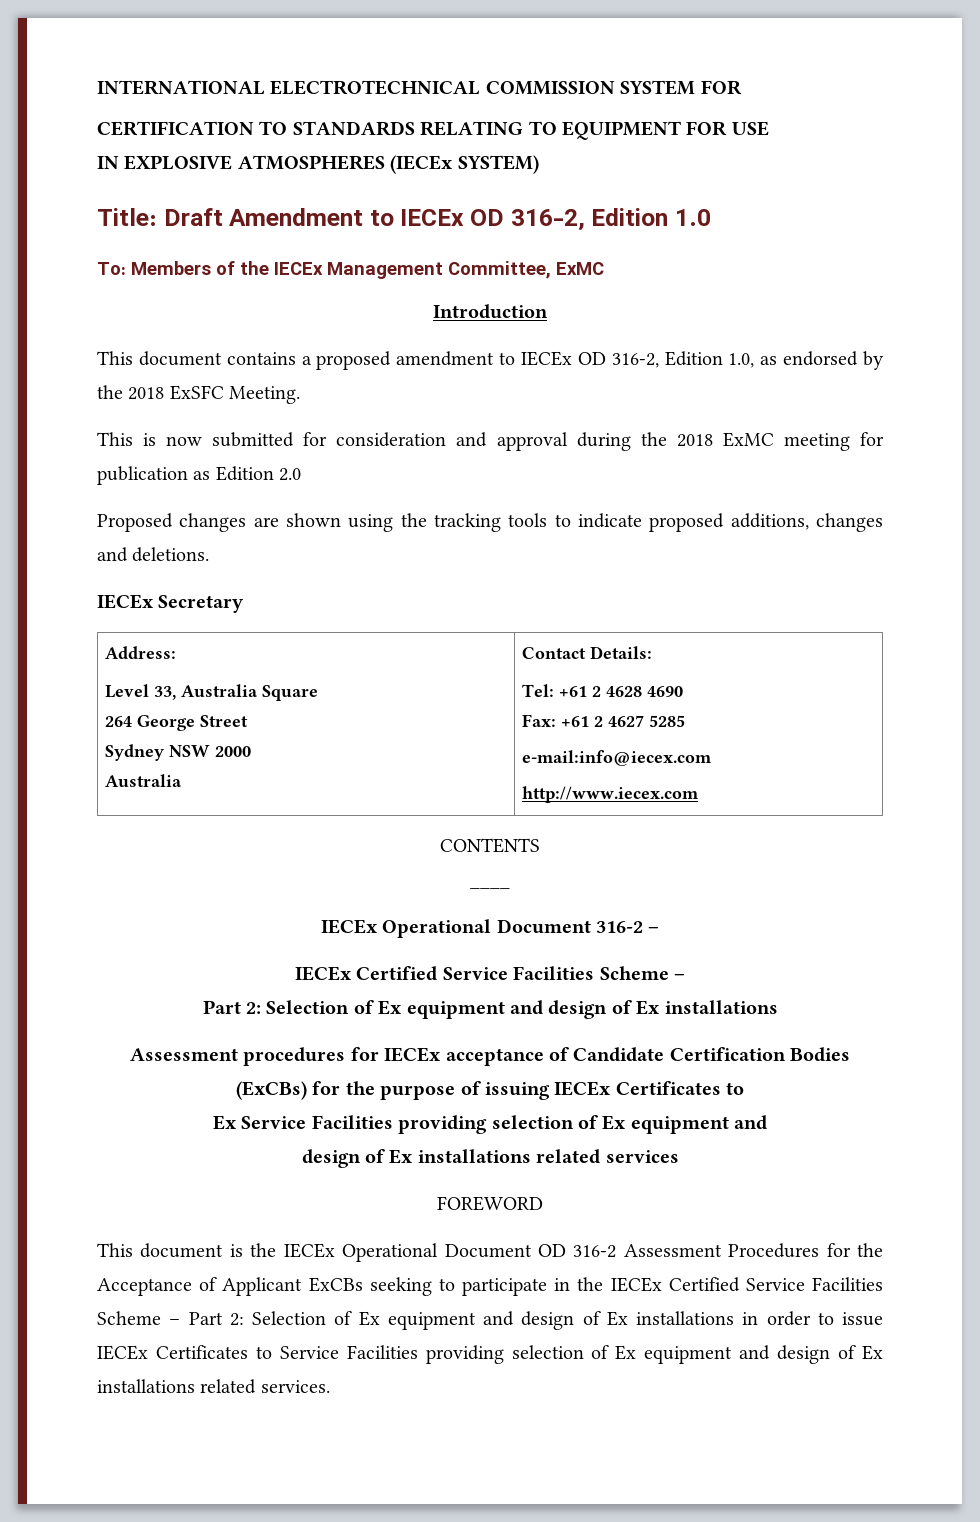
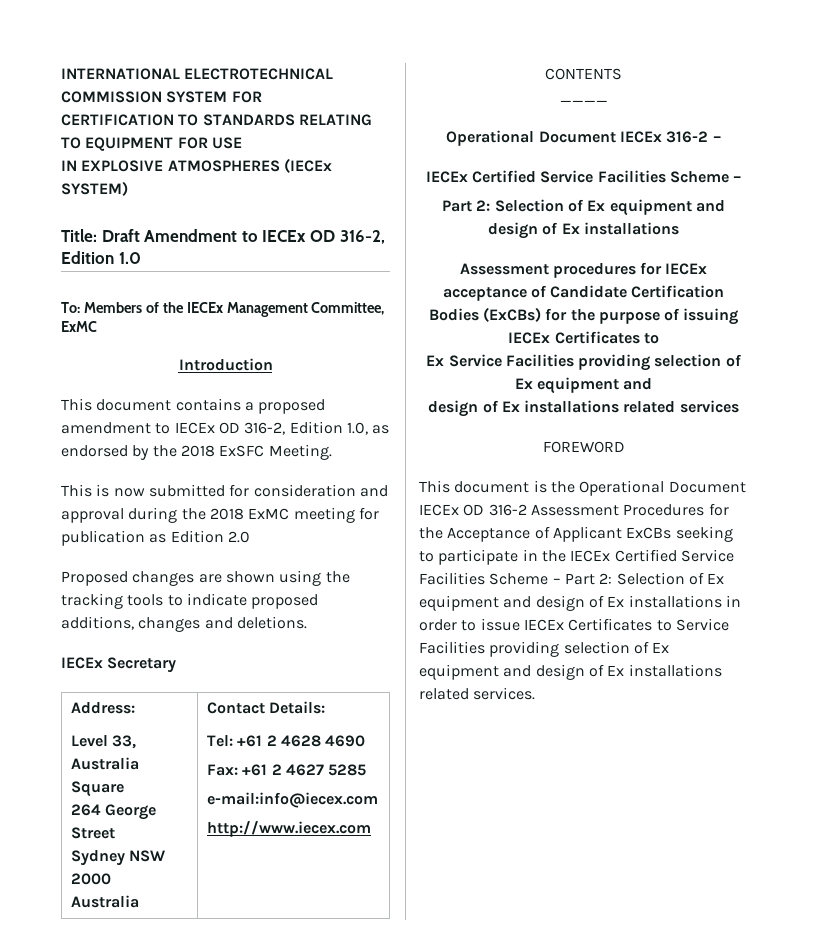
[320,919,591,938] IECEx Operational Document -> [446,130,662,146] Operational Document IECEx
[283,1243,532,1262] IECEx Operational Document -> [579,480,746,496] [419,504,459,516] Operational Document IECEx

